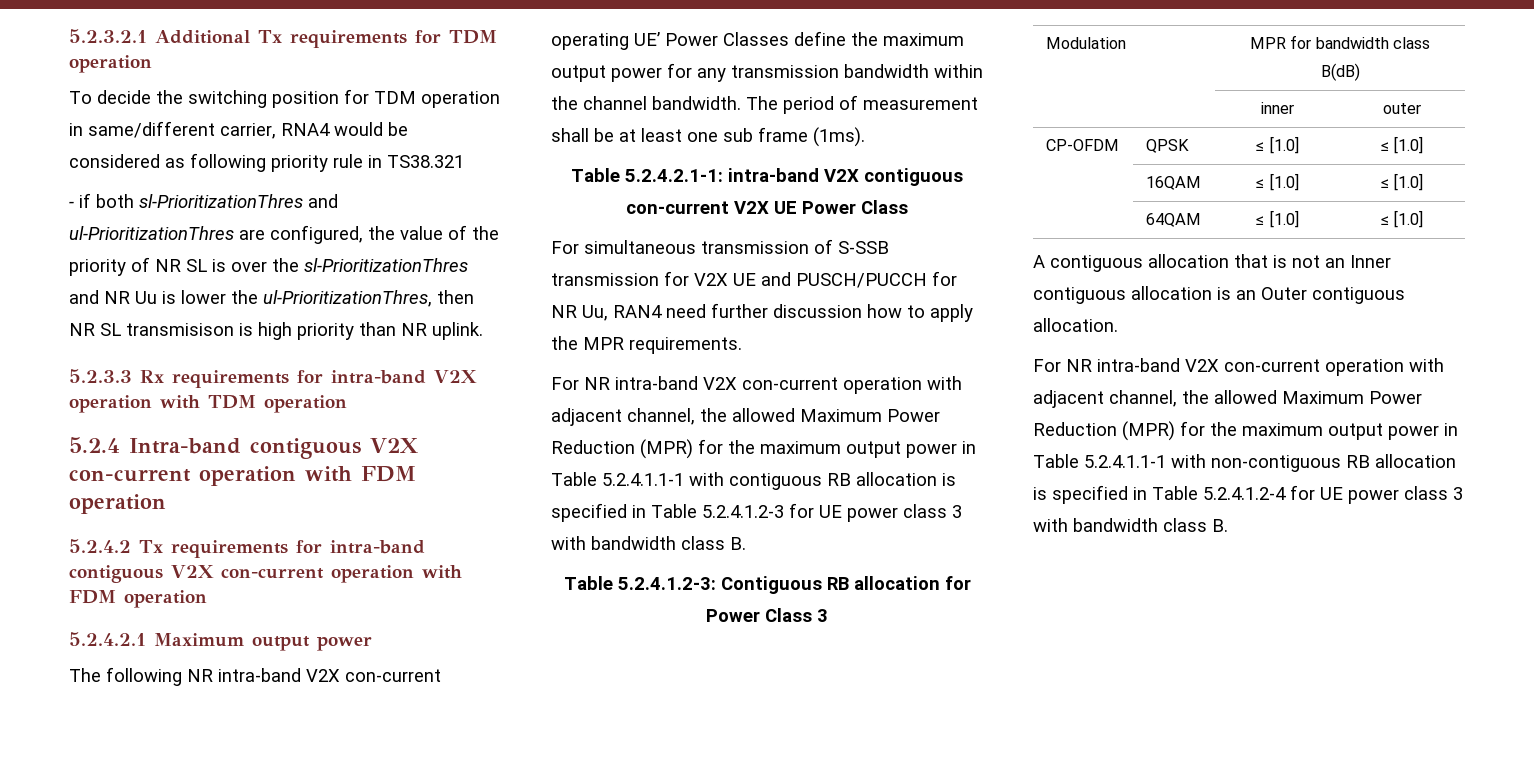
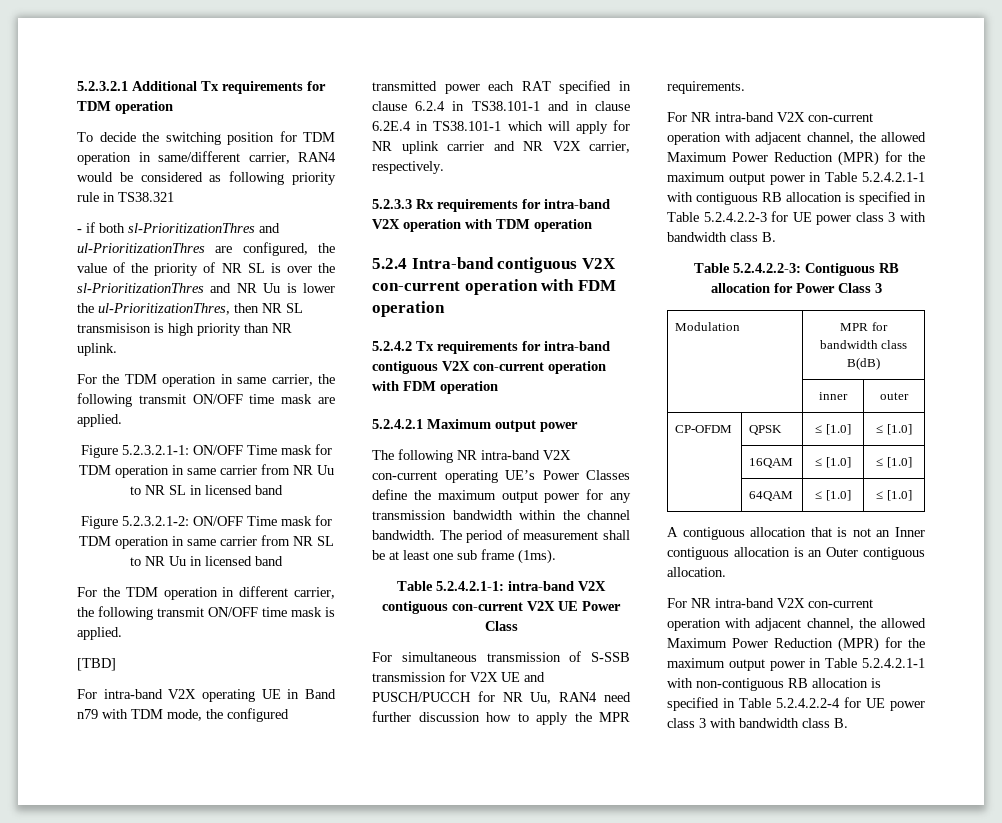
[281,123,330,136] RNA4 -> [298,152,336,162] RAN4
(483, 331) none -> [77,374,335,387] [77,393,335,407] [77,414,122,427] [80,444,332,458] [78,464,334,478] [130,485,283,495] [80,515,332,529] [78,535,334,549] [130,556,283,566] [77,586,335,600] [77,606,335,620] [77,627,122,640] [77,658,116,671] [77,689,336,702] [77,708,289,722] [372,80,631,94] [372,101,630,111] [372,120,630,134] [372,141,630,154] [372,161,444,174] // For the TDM operation in same carrier, the following transmit ON/OFF time mask are applied. // Figure 5.2.3.2.1-1: ON/OFF Time mask for TDM operation in same carrier from NR Uu to NR SL in licensed band // Figure 5.2.3.2.1-2: ON/OFF Time mask for TDM operation in same carrier from NR SL to NR Uu in licensed band // For the TDM operation in different carrier, the following transmit ON/OFF time mask is applied. // [TBD] // For intra-band V2X operating UE in Band n79 with TDM mode, the configured transmitted power each RAT specified in clause 6.2.4 in TS38.101-1 and in clause 6.2E.4 in TS38.101-1 which will apply for NR uplink carrier and NR V2X carrier, respectively.
[634,32,660,46] UE’ -> [505,470,535,480] UE’s
[602,473,684,486] 5.2.4.1.1-1 -> [862,172,925,182] 5.2.4.2.1-1
[702,505,784,518] 5.2.4.1.2-3 -> [703,212,767,222] 5.2.4.2.2-3
[617,577,716,590] 5.2.4.1.2-3: -> [732,263,801,273] 5.2.4.2.2-3:
[1084,455,1166,468] 5.2.4.1.1-1 -> [862,658,925,668] 5.2.4.2.1-1
[1203,487,1286,500] 5.2.4.1.2-4 -> [776,698,840,708] 5.2.4.2.2-4

